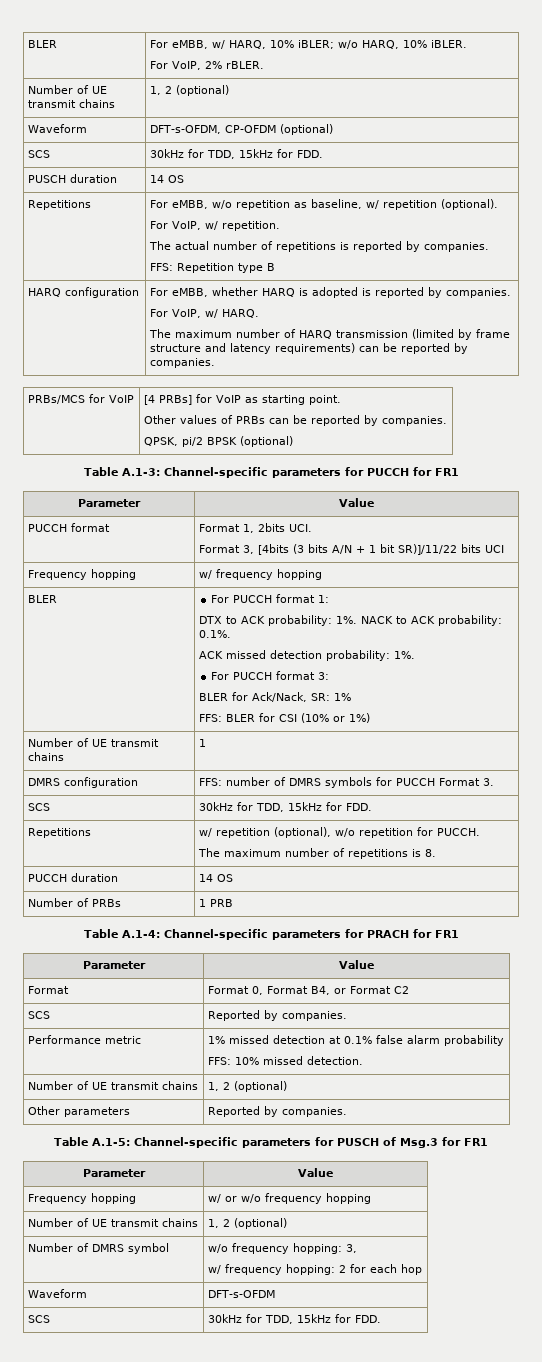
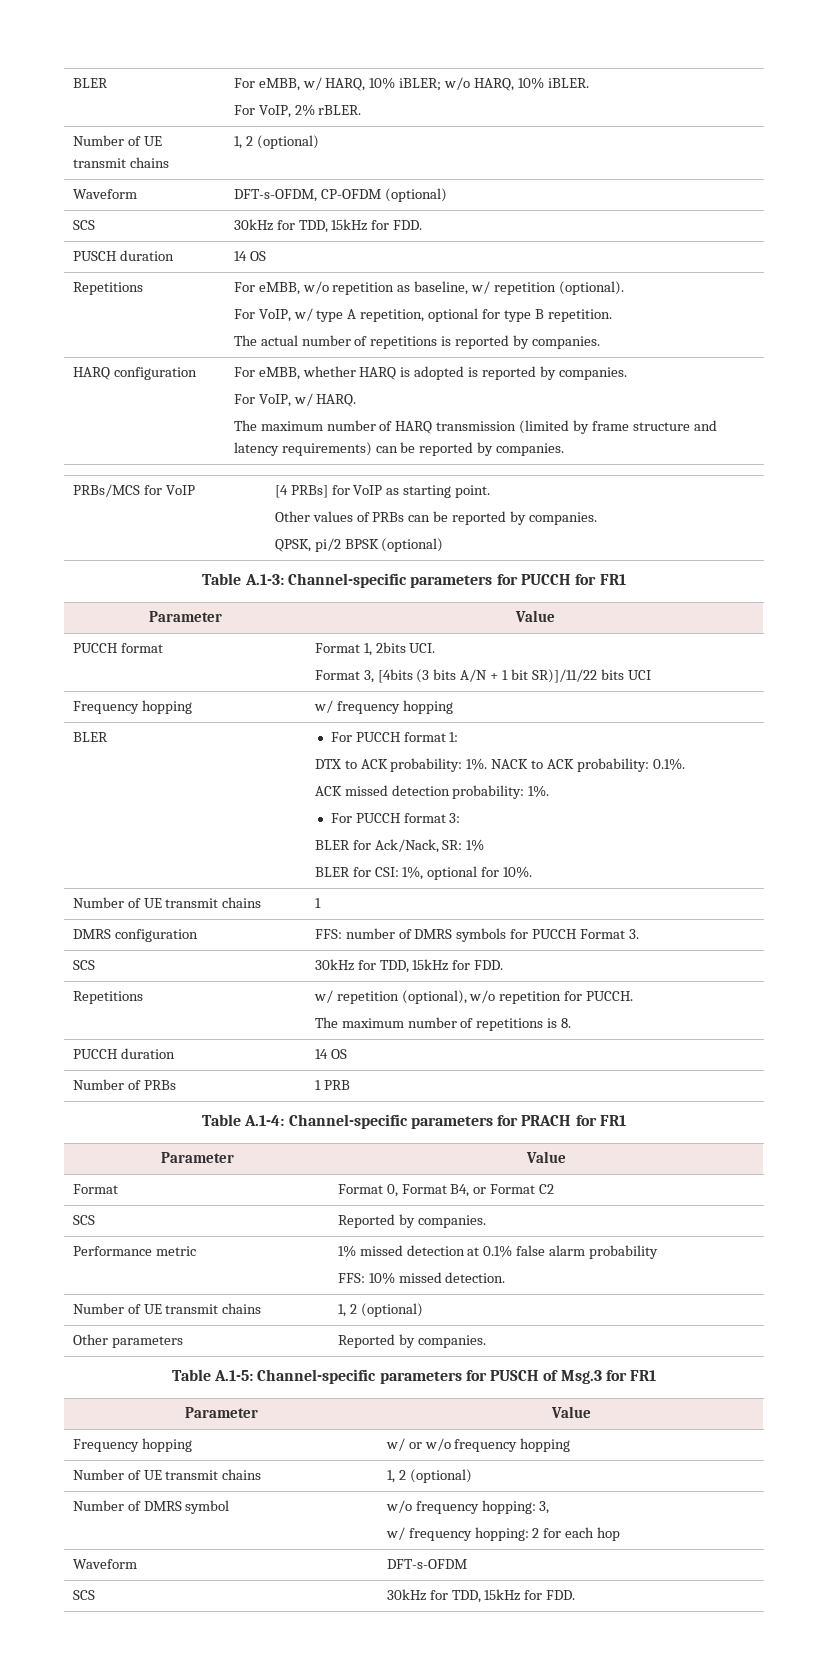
(218, 225) none -> [316,308,544,322] type A repetition, optional for type B
[149,263,275,273] // FFS: Repetition type B -> (601, 342) none
[198,713,370,723] FFS: BLER for CSI (10% or 1%) -> [314,866,533,880] BLER for CSI: 1%, optional for 10%.

